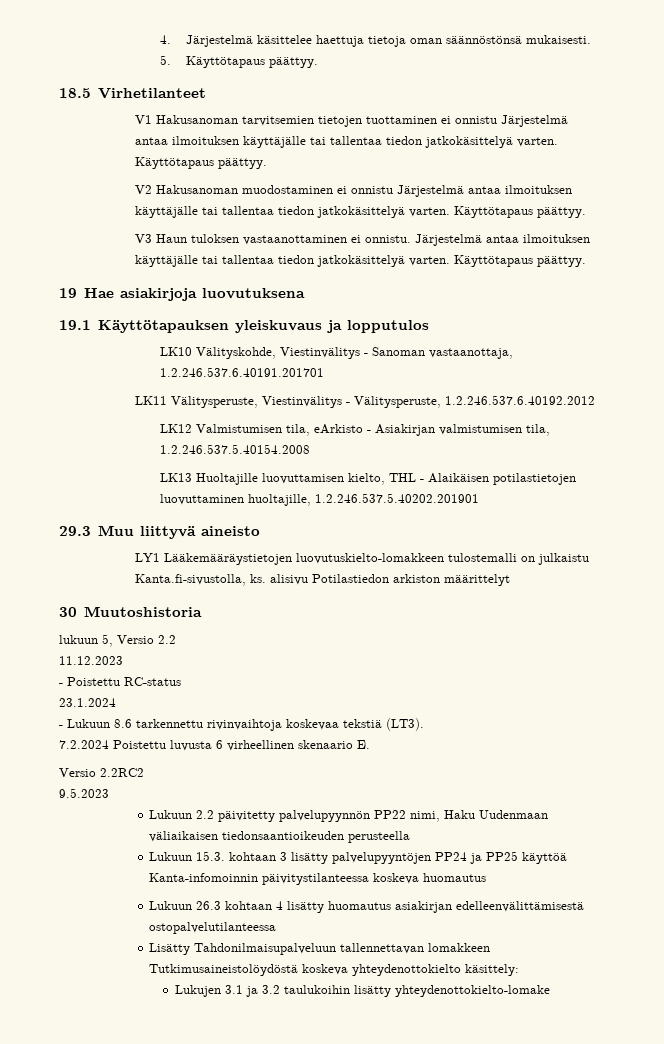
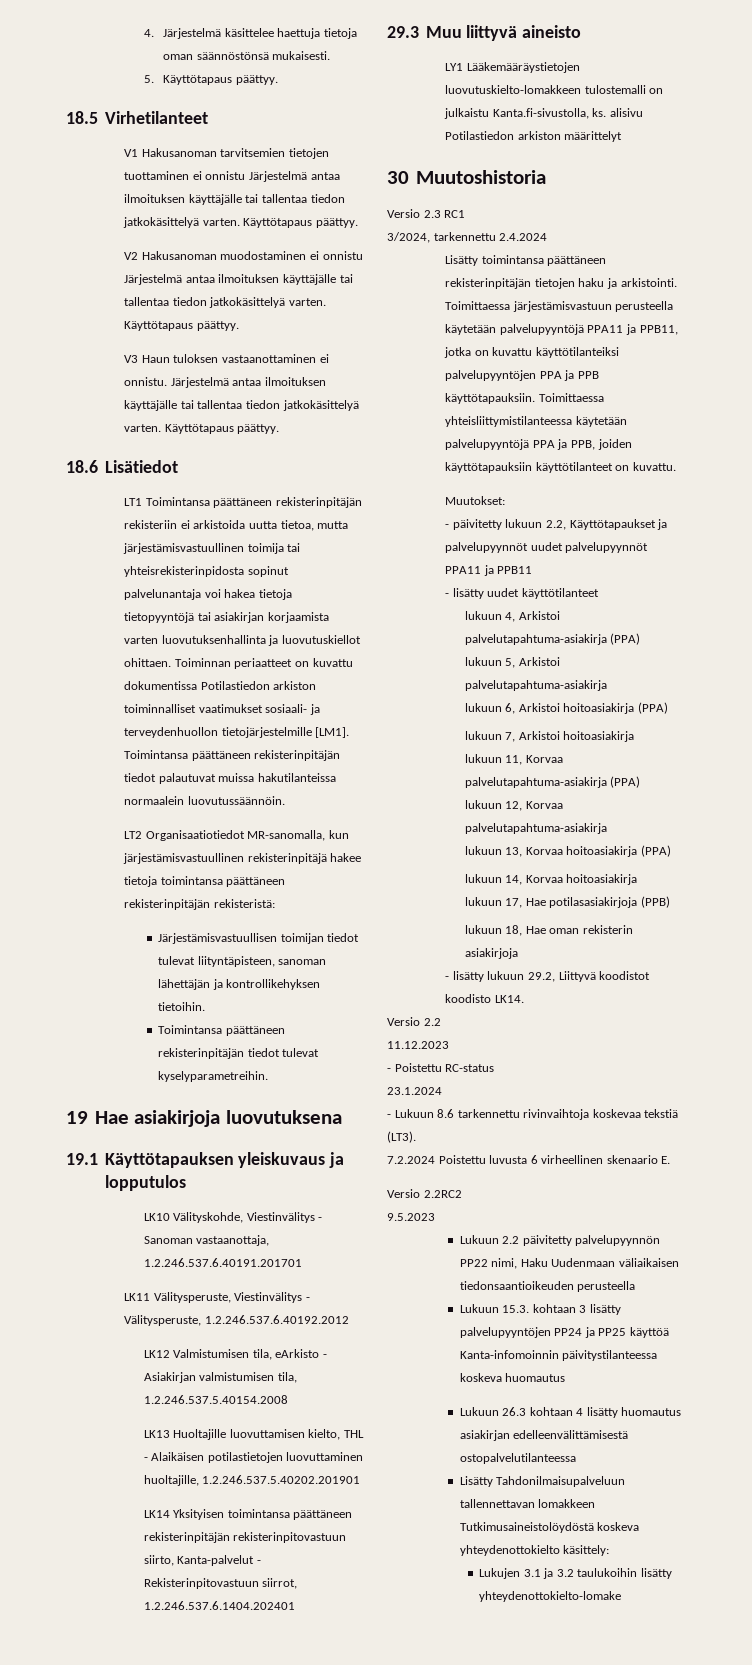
(587, 261) none -> [66,460,178,473] [124,497,362,508] [124,520,349,531] [123,543,301,554] [124,566,289,577] [124,589,292,600] [124,612,329,623] [124,635,361,646] [124,658,353,669] [124,681,317,690] [124,704,320,715] [124,727,350,738] [124,750,341,761] [124,773,336,784] [124,796,285,805] [124,830,349,841] [123,853,362,864] [124,876,286,887] [124,899,275,910] [158,933,360,944] [158,956,327,967] [158,979,321,990] [158,1002,206,1011] [158,1025,285,1036] [158,1048,320,1059] [158,1071,269,1082] // 18.6 Lisätiedot // LT1 Toimintansa päättäneen rekisterinpitäjän rekisteriin ei arkistoida uutta tietoa, mutta järjestämisvastuullinen toimija tai yhteisrekisterinpidosta sopinut palvelunantaja voi hakea tietoja tietopyyntöjä tai asiakirjan korjaamista varten luovutuksenhallinta ja luovutuskiellot ohittaen. Toiminnan periaatteet on kuvattu dokumentissa Potilastiedon arkiston toiminnalliset vaatimukset sosiaali- ja terveydenhuollon tietojärjestelmille [LM1]. Toimintansa päättäneen rekisterinpitäjän tiedot palautuvat muissa hakutilanteissa normaalein luovutussäännöin. // LT2 Organisaatiotiedot MR-sanomalla, kun järjestämisvastuullinen rekisterinpitäjä hakee tietoja toimintansa päättäneen rekisterinpitäjän rekisteristä: // Järjestämisvastuullisen toimijan tiedot tulevat liityntäpisteen, sanoman lähettäjän ja kontrollikehyksen tietoihin. // Toimintansa päättäneen rekisterinpitäjän tiedot tulevat kyselyparametreihin.
(480, 498) none -> [143,1509,353,1520] [143,1532,347,1543] [143,1555,261,1566] [143,1578,298,1589] [143,1601,295,1610] // LK14 Yksityisen toimintansa päättäneen rekisterinpitäjän rekisterinpitovastuun siirto, Kanta-palvelut - Rekisterinpitovastuun siirrot, 1.2.246.537.6.1404.202401
[59,634,113,647] lukuun 5, -> [387,209,466,218] [387,232,548,243] [445,255,607,266] [445,278,677,289] [445,301,674,312] [445,324,678,335] [444,347,619,358] [445,370,599,381] [445,393,604,404] [445,416,627,427] [445,439,632,450] [445,462,676,473] [445,496,506,505] [445,519,668,530] [445,542,649,553] [445,565,533,576] [445,588,599,599] [464,611,560,622] [464,633,641,645] [464,657,560,668] [464,680,607,691] [464,702,668,714] [464,731,635,742] [464,754,563,765] [464,776,641,788] [464,800,563,811] [464,823,607,834] [464,845,671,857] [464,874,638,885] [464,896,670,908] [464,925,633,936] [464,948,518,959] [445,971,651,982] [445,994,524,1003] Versio 2.3 RC1 // 3/2024, tarkennettu 2.4.2024 // Lisätty toimintansa päättäneen rekisterinpitäjän tietojen haku ja arkistointi. Toimittaessa järjestämisvastuun perusteella käytetään palvelupyyntöjä PPA11 ja PPB11, jotka on kuvattu käyttötilanteiksi palvelupyyntöjen PPA ja PPB käyttötapauksiin. Toimittaessa yhteisliittymistilanteessa käytetään palvelupyyntöjä PPA ja PPB, joiden käyttötapauksiin käyttötilanteet on kuvattu. // Muutokset: // - päivitetty lukuun 2.2, Käyttötapaukset ja palvelupyynnöt uudet palvelupyynnöt PPA11 ja PPB11 // - lisätty uudet käyttötilanteet // lukuun 4, Arkistoi palvelutapahtuma-asiakirja (PPA) // lukuun 5, Arkistoi palvelutapahtuma-asiakirja // lukuun 6, Arkistoi hoitoasiakirja (PPA) // lukuun 7, Arkistoi hoitoasiakirja // lukuun 11, Korvaa palvelutapahtuma-asiakirja (PPA) // lukuun 12, Korvaa palvelutapahtuma-asiakirja // lukuun 13, Korvaa hoitoasiakirja (PPA) // lukuun 14, Korvaa hoitoasiakirja // lukuun 17, Hae potilasasiakirjoja (PPB) // lukuun 18, Hae oman rekisterin asiakirjoja // - lisätty lukuun 29.2, Liittyvä koodistot koodisto LK14. //

